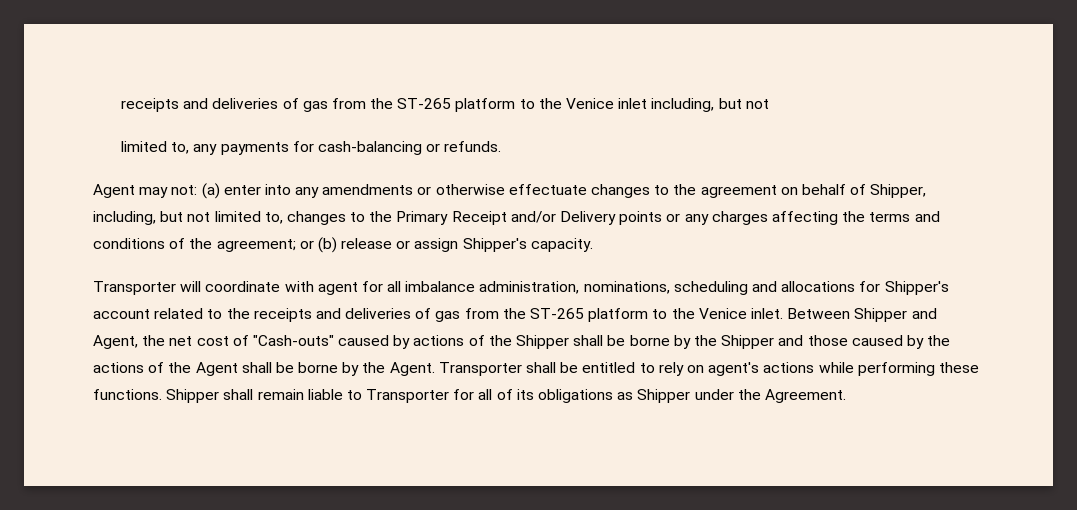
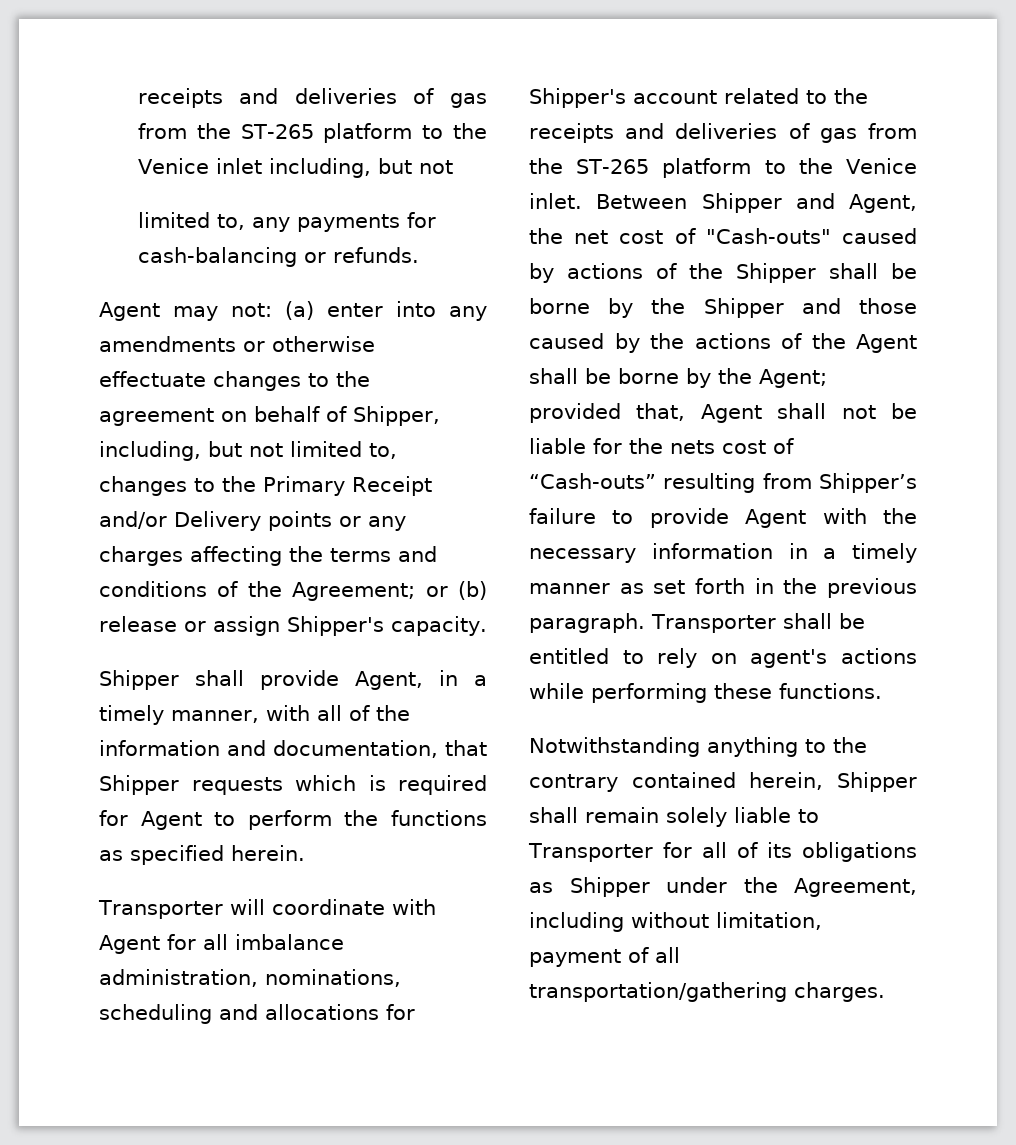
[216,239,296,252] agreement; -> [292,582,416,601] Agreement;
(593, 245) none -> [99,670,487,690] [99,705,410,725] [99,740,487,758] [99,775,487,795] [99,810,487,830] [99,845,305,865] // Shipper shall provide Agent, in a timely manner, with all of the information and documentation, that Shipper requests which is required for Agent to perform the functions as specified herein.
[317,282,358,295] agent -> [99,935,160,954] Agent
[389,362,435,376] Agent. -> [759,369,827,388] [529,403,917,423] [529,438,794,454] [529,473,917,493] [529,508,917,528] [529,543,917,563] [529,578,917,598] [529,613,645,633] Agent; provided that, Agent shall not be liable for the nets cost of “Cash-outs” resulting from Shipper’s failure to provide Agent with the necessary information in a timely manner as set forth in the previous paragraph.
(162, 394) none -> [529,737,867,757] [529,772,824,792] // Notwithstanding anything to the contrary contained herein,
(304, 394) none -> [666,807,727,827] solely
[764,389,846,403] Agreement. -> [794,878,917,897] [529,912,822,932] [529,947,680,967] [529,982,885,1002] Agreement, including without limitation, payment of all transportation/gathering charges.

